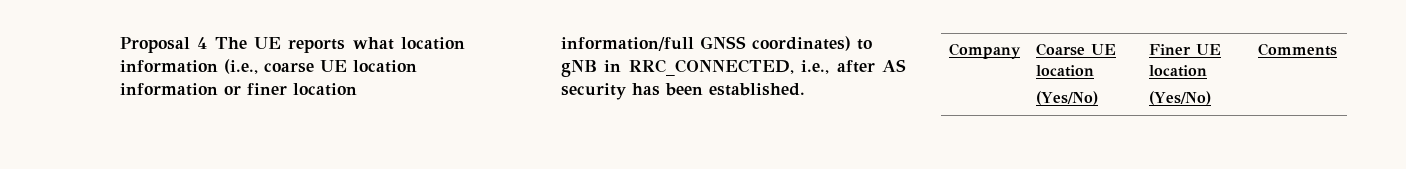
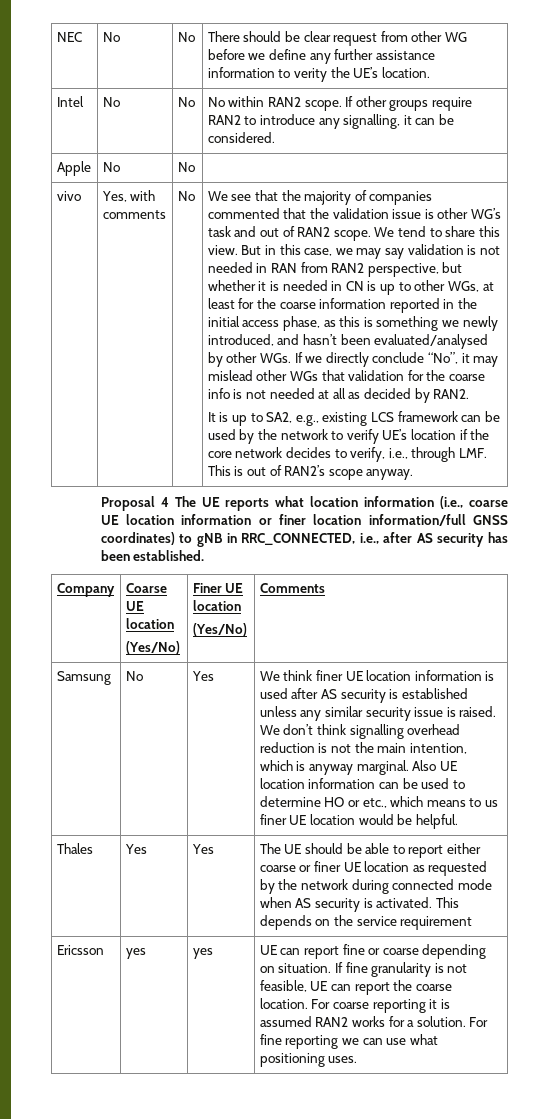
(119, 45) none -> [56,32,82,42] [102,32,120,42] [177,32,195,42] [207,31,468,46] [207,49,435,64] [207,67,430,82] [56,96,84,107] [102,97,120,107] [177,97,195,107] [207,96,473,111] [207,114,455,129] [207,132,275,143] [56,161,91,176] [102,162,120,172] [177,162,195,172] [56,191,81,201] [101,190,156,202] [102,210,166,219] [177,191,195,201] [207,190,433,205] [207,208,502,219] [207,226,501,241] [207,244,501,259] [207,262,463,277] [207,280,494,295] [207,298,478,313] [207,316,498,331] [207,334,489,349] [207,352,499,367] [207,370,486,381] [207,388,470,403] [207,411,501,426] [207,429,490,444] [207,447,488,462] [207,465,414,480] NEC | No | No | There should be clear request from other WG before we define any further assistance information to verity the UE’s location. // Intel | No | No | No within RAN2 scope. If other groups require RAN2 to introduce any signalling, it can be considered. // Apple | No | No | // vivo | Yes, with comments | No | We see that the majority of companies commented that the validation issue is other WG’s task and out of RAN2 scope. We tend to share this view. But in this case, we may say validation is not needed in RAN from RAN2 perspective, but whether it is needed in CN is up to other WGs, at least for the coarse information reported in the initial access phase, as this is something we newly introduced, and hasn’t been evaluated/analysed by other WGs. If we directly conclude “No”, it may mislead other WGs that validation for the coarse info is not needed at all as decided by RAN2. // It is up to SA2, e.g., existing LCS framework can be used by the network to verify UE’s location if the core network decides to verify, i.e., through LMF. This is out of RAN2’s scope anyway. //
(1337, 49) none -> [56,671,111,685] [125,671,143,681] [191,671,214,681] [259,670,495,681] [259,688,468,703] [259,706,497,721] [259,724,461,739] [259,742,467,754] [259,760,457,775] [259,778,465,789] [259,796,499,808] [259,814,458,829] [56,843,93,854] [124,844,147,854] [191,844,214,854] [259,843,482,858] [259,861,488,876] [259,879,492,894] [259,897,459,912] [259,915,473,930] [56,945,104,955] [125,948,146,959] [192,948,213,959] [259,944,487,959] [259,962,468,977] [259,980,452,995] [259,998,450,1013] [259,1016,489,1027] [259,1034,438,1049] [259,1053,358,1067] // Samsung | No | Yes | We think finer UE location information is used after AS security is established unless any similar security issue is raised. We don’t think signalling overhead reduction is not the main intention, which is anyway marginal. Also UE location information can be used to determine HO or etc., which means to us finer UE location would be helpful. // Thales | Yes | Yes | The UE should be able to report either coarse or finer UE location as requested by the network during connected mode when AS security is activated. This depends on the service requirement // Ericsson | yes | yes | UE can report fine or coarse depending on situation. If fine granularity is not feasible, UE can report the coarse location. For coarse reporting it is assumed RAN2 works for a solution. For fine reporting we can use what positioning uses.

